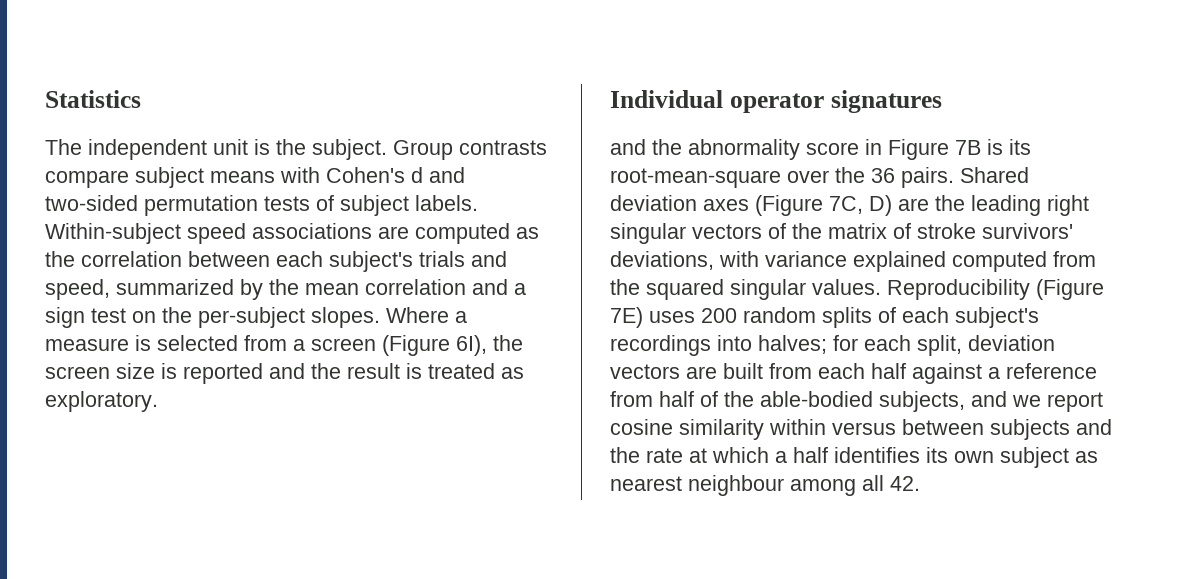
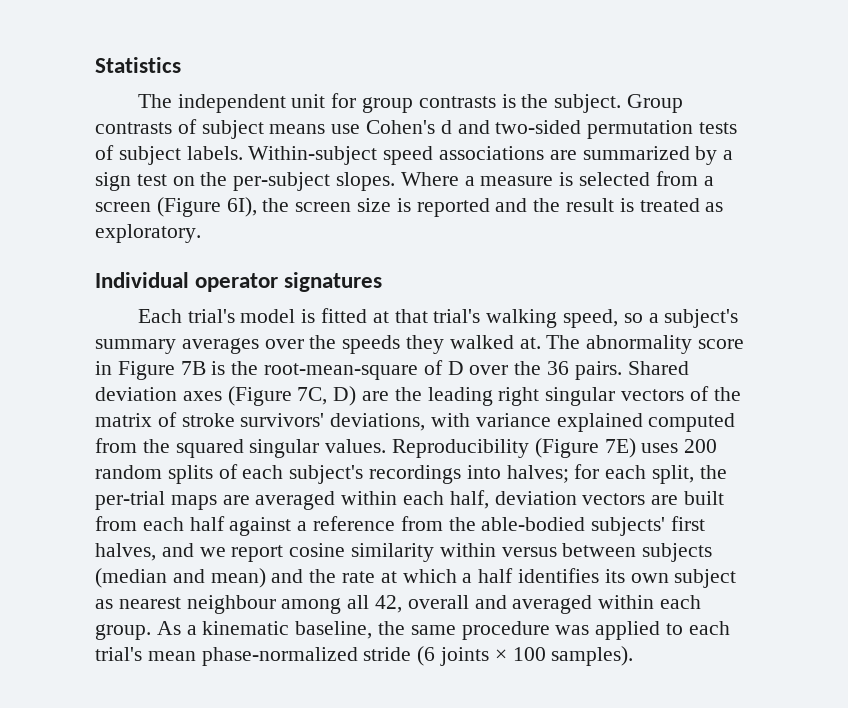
(248, 147) none -> [331,93,496,113] for group contrasts
[45,170,129,188] compare -> [177,119,197,134] of
[280,167,320,183] with -> [331,124,361,134] use
[415,223,539,244] [45,251,507,272] [45,279,508,300] computed as the correlation between each subject's trials and speed, summarized by the mean correlation and -> [582,146,718,165] summarized by
[610,139,682,155] and the -> [137,308,739,328] [95,335,581,354] Each trial's model is fitted at that trial's walking speed, so a subject's summary averages over the speeds they walked at. The
[1009,139,1031,155] [610,168,781,188] its root-mean-square -> [231,360,464,380] the root-mean-square of D
(962, 345) none -> [699,465,727,479] [95,490,489,510] the per-trial maps are averaged within each half,
[659,391,965,412] half of the able-bodied subjects, -> [448,516,706,536] [95,543,156,561] the able-bodied subjects' first halves,
(1070, 429) none -> [95,568,266,588] (median and mean)
[890,476,920,491] 42. -> [375,595,702,614] [95,621,730,640] [95,646,634,666] 42, overall and averaged within each group. As a kinematic baseline, the same procedure was applied to each trial's mean phase-normalized stride (6 joints × 100 samples).

